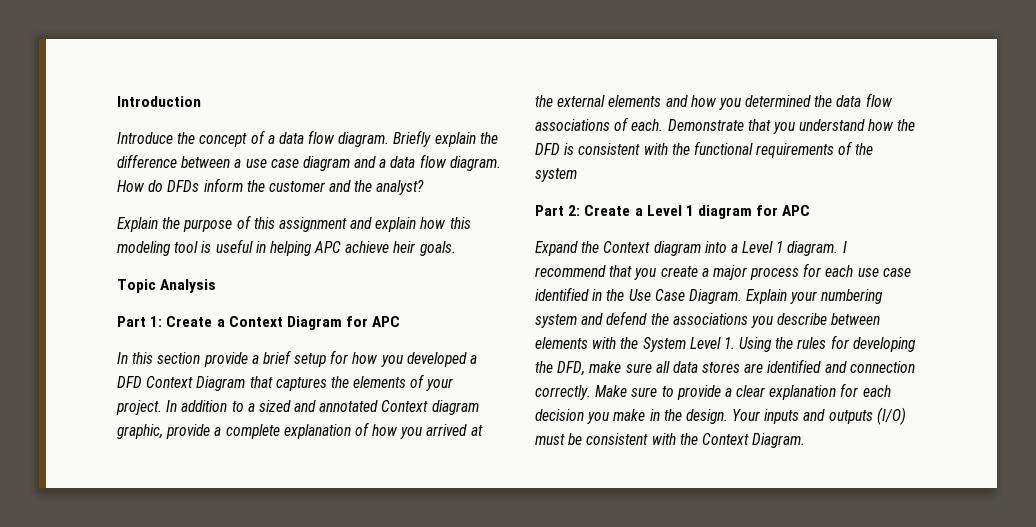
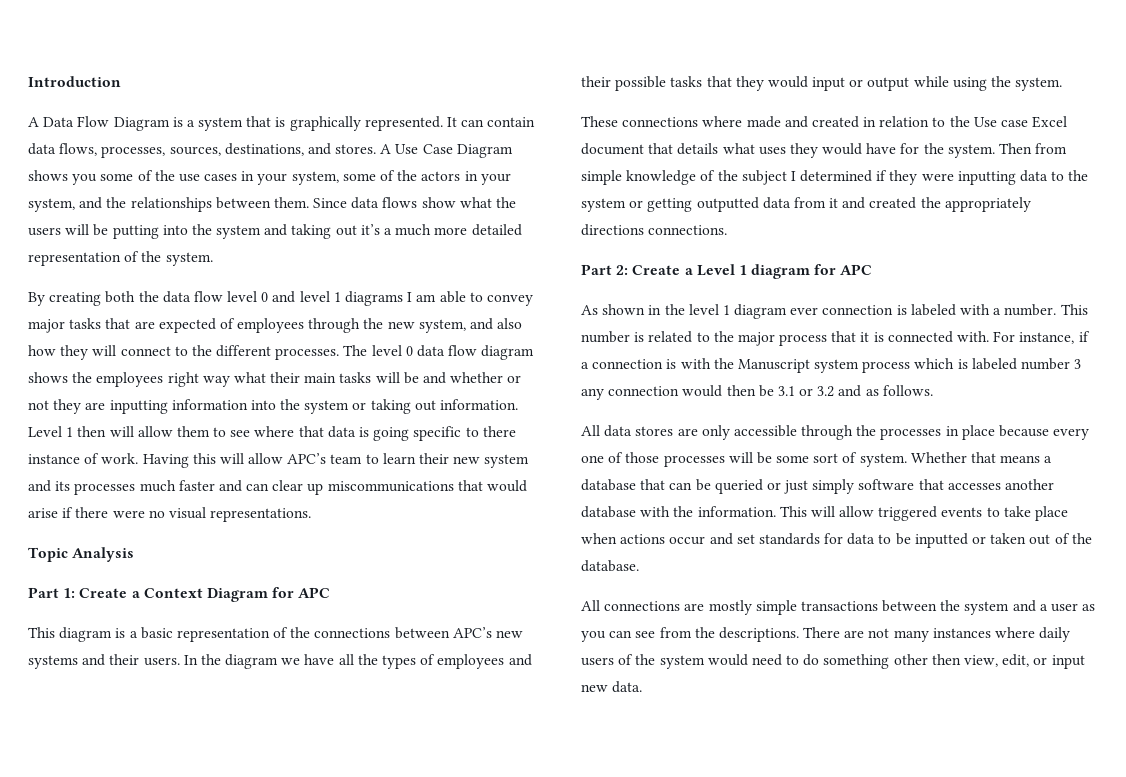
[117,130,498,147] [117,154,501,171] [117,178,425,195] [117,215,471,232] [117,239,456,256] Introduce the concept of a data flow diagram. Briefly explain the difference between a use case diagram and a data flow diagram. How do DFDs inform the customer and the analyst? // Explain the purpose of this assignment and explain how this modeling tool is useful in helping APC achieve heir goals. -> [28,116,536,131] [28,143,513,158] [28,170,511,185] [28,197,517,212] [28,224,522,239] [28,251,213,266] [28,291,533,306] [28,318,523,333] [28,345,535,360] [28,372,522,387] [28,399,519,414] [28,426,516,441] [28,453,530,468] [28,480,528,495] [28,507,312,522] A Data Flow Diagram is a system that is graphically represented. It can contain data flows, processes, sources, destinations, and stores. A Use Case Diagram shows you some of the use cases in your system, some of the actors in your system, and the relationships between them. Since data flows show what the users will be putting into the system and taking out it’s a much more detailed representation of the system. // By creating both the data flow level 0 and level 1 diagrams I am able to convey major tasks that are expected of employees through the new system, and also how they will connect to the different processes. The level 0 data flow diagram shows the employees right way what their main tasks will be and whether or not they are inputting information into the system or taking out information. Level 1 then will allow them to see where that data is going specific to there instance of work. Having this will allow APC’s team to learn their new system and its processes much faster and can clear up miscommunications that would arise if there were no visual representations.
[117,350,478,367] [117,374,454,391] [116,400,479,415] [117,422,483,439] [535,93,893,110] [535,117,916,134] [535,141,874,158] [535,168,577,182] In this section provide a brief setup for how you developed a DFD Context Diagram that captures the elements of your project. In addition to a sized and annotated Context diagram graphic, provide a complete explanation of how you arrived at the external elements and how you determined the data flow associations of each. Demonstrate that you understand how the DFD is consistent with the functional requirements of the system -> [28,627,524,642] [28,654,532,669] [581,76,1063,91] [581,116,1068,128] [581,143,1068,158] [581,170,1089,185] [581,197,1031,212] [581,224,728,236] This diagram is a basic representation of the connections between APC’s new systems and their users. In the diagram we have all the types of employees and their possible tasks that they would input or output while using the system. // These connections where made and created in relation to the Use case Excel document that details what uses they would have for the system. Then from simple knowledge of the subject I determined if they were inputting data to the system or getting outputted data from it and created the appropriately directions connections.
[535,241,847,256] [535,263,911,280] [535,287,884,304] [535,311,881,328] [535,335,916,352] [535,359,915,376] [535,383,891,400] [535,407,906,425] [535,433,806,448] Expand the Context diagram into a Level 1 diagram. I recommend that you create a major process for each use case identified in the Use Case Diagram. Explain your numbering system and defend the associations you describe between elements with the System Level 1. Using the rules for developing the DFD, make sure all data stores are identified and connection correctly. Make sure to provide a clear explanation for each decision you make in the design. Your inputs and outputs (I/O) must be consistent with the Context Diagram. -> [581,304,1088,319] [581,331,1090,346] [581,358,1082,373] [581,385,933,400] [581,425,1090,440] [581,452,1053,467] [581,479,1055,494] [581,506,1069,521] [581,533,1092,548] [581,560,639,572] [581,600,1096,615] [581,627,1071,642] [581,654,1085,669] [581,681,643,693] As shown in the level 1 diagram ever connection is labeled with a number. This number is related to the major process that it is connected with. For instance, if a connection is with the Manuscript system process which is labeled number 3 any connection would then be 3.1 or 3.2 and as follows. // All data stores are only accessible through the processes in place because every one of those processes will be some sort of system. Whether that means a database that can be queried or just simply software that accesses another database with the information. This will allow triggered events to take place when actions occur and set standards for data to be inputted or taken out of the database. // All connections are mostly simple transactions between the system and a user as you can see from the descriptions. There are not many instances where daily users of the system would need to do something other then view, edit, or input new data.

